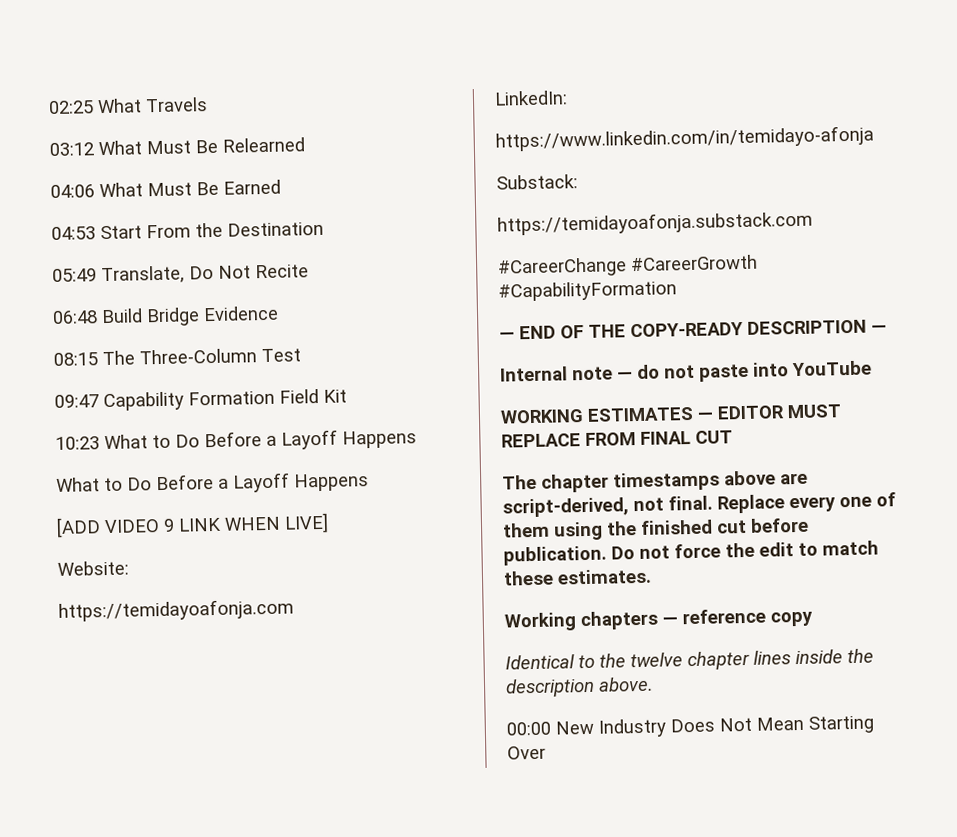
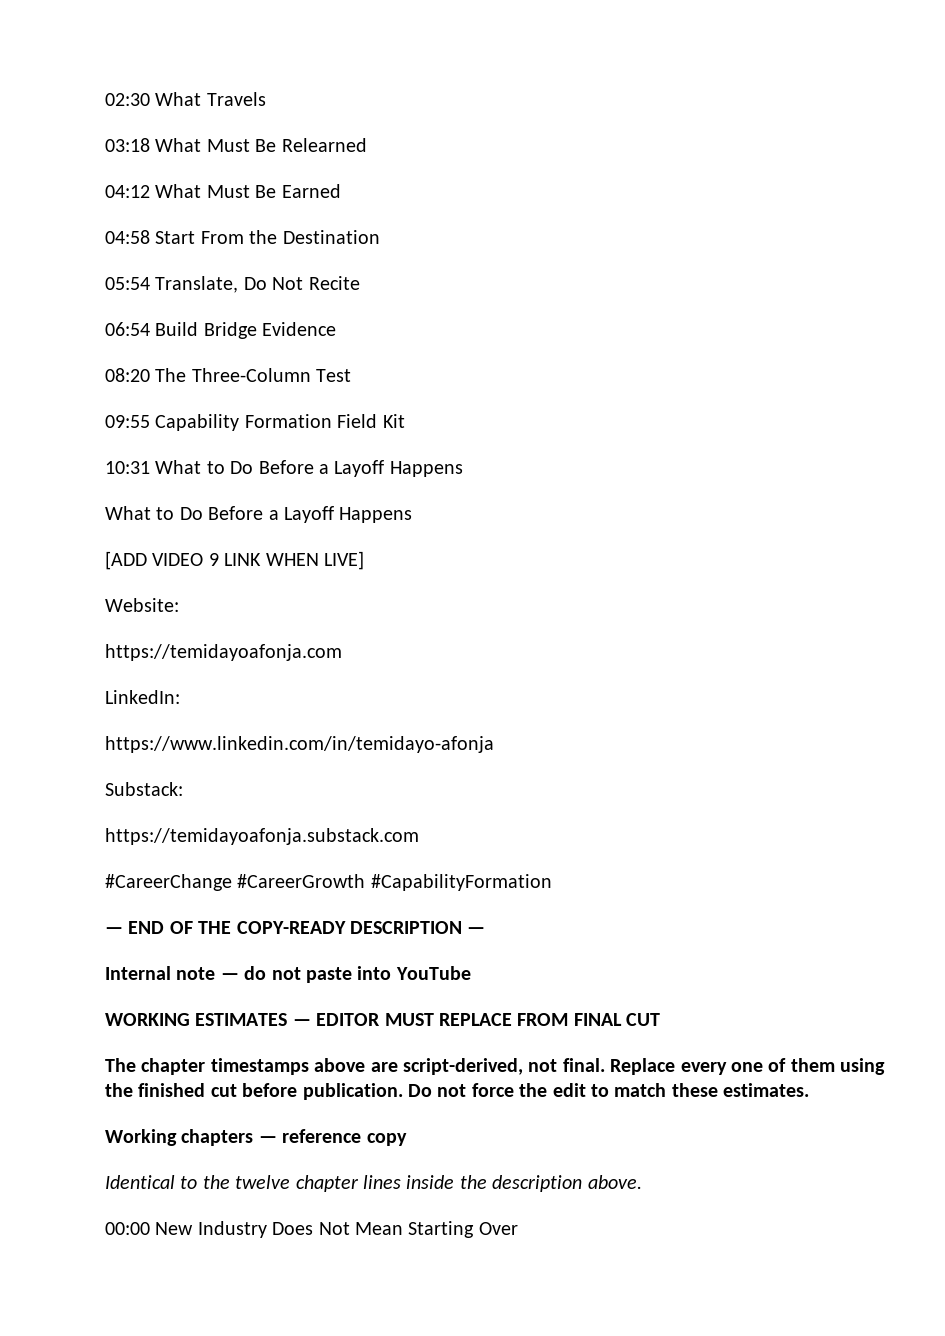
[48,100,94,115] 02:25 -> [105,93,150,106] 02:30
[49,142,94,157] 03:12 -> [105,138,150,152] 03:18
[50,184,95,199] 04:06 -> [105,185,150,198] 04:12
[51,226,96,241] 04:53 -> [105,230,150,244] 04:58
[52,268,97,283] 05:49 -> [105,277,150,290] 05:54
[52,310,98,325] 06:48 -> [105,322,150,336] 06:54
[53,352,98,366] 08:15 -> [105,368,150,382] 08:20
[54,394,99,408] 09:47 -> [105,415,150,428] 09:55
[55,436,100,450] 10:23 -> [105,461,150,474] 10:31

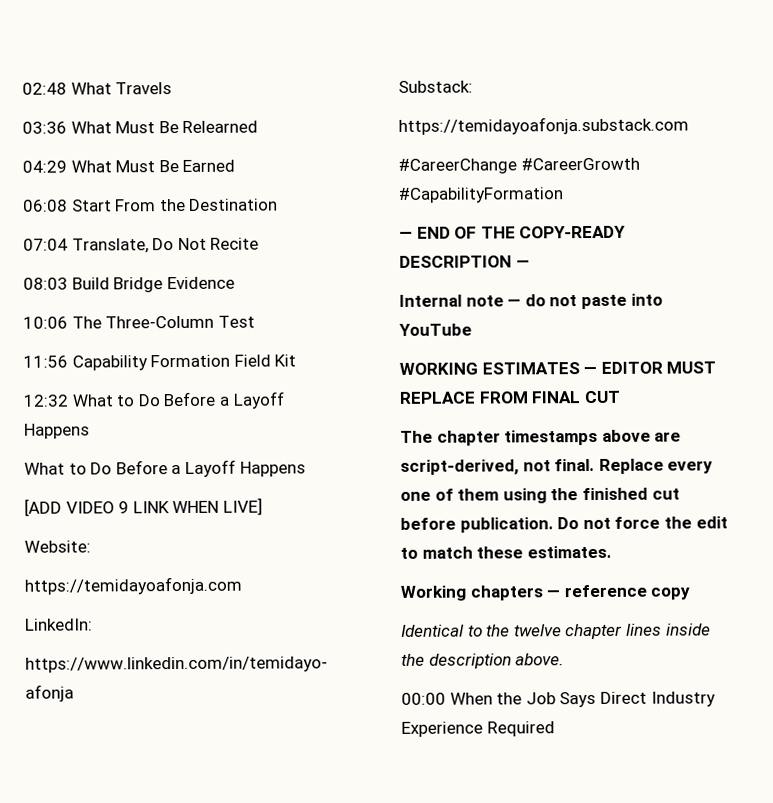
[105,93,150,106] 02:30 -> [22,82,67,95] 02:48
[105,138,150,152] 03:18 -> [22,121,67,134] 03:36
[105,185,150,198] 04:12 -> [22,160,67,173] 04:29
[105,230,150,244] 04:58 -> [23,199,68,212] 06:08
[105,277,150,290] 05:54 -> [23,238,68,251] 07:04
[105,322,150,336] 06:54 -> [23,277,68,290] 08:03
[105,368,150,382] 08:20 -> [23,316,68,329] 10:06
[105,415,150,428] 09:55 -> [23,355,68,368] 11:56
[105,461,150,474] 10:31 -> [23,394,69,407] 12:32
[155,1221,518,1238] New Industry Does Not Mean Starting Over -> [449,691,716,708] [401,721,555,737] When the Job Says Direct Industry Experience Required

